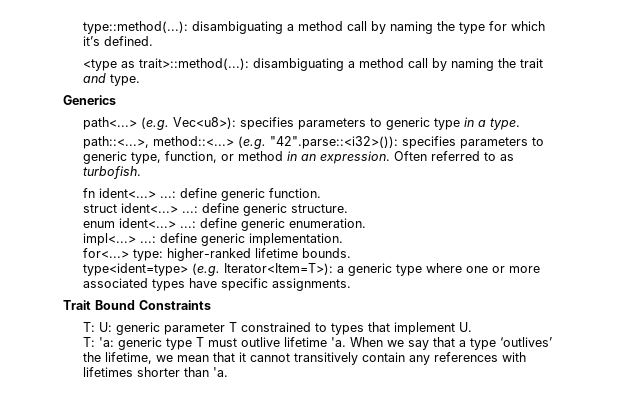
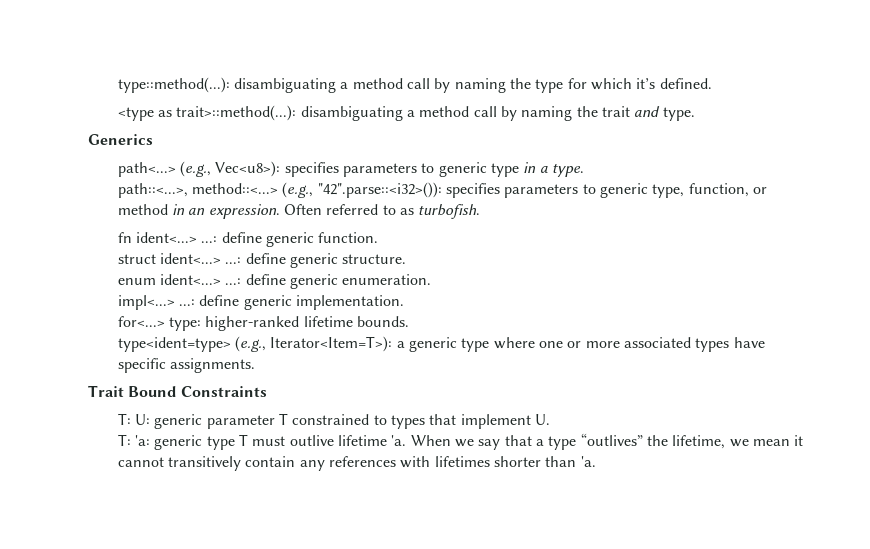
[140,117,169,130] (e.g. -> [180,161,212,177] (e.g.,
[237,136,266,149] (e.g. -> [282,182,314,198] (e.g.,
[191,263,220,276] (e.g. -> [235,336,267,352] (e.g.,
[499,337,552,347] ‘outlives’ -> [580,433,643,446] “outlives”
[212,352,235,362] that -> (790, 442) none

